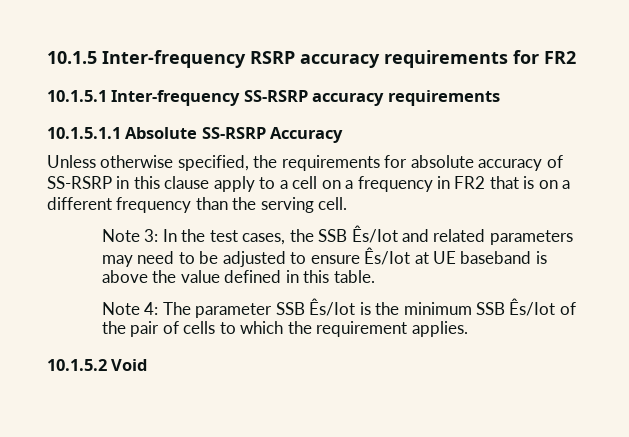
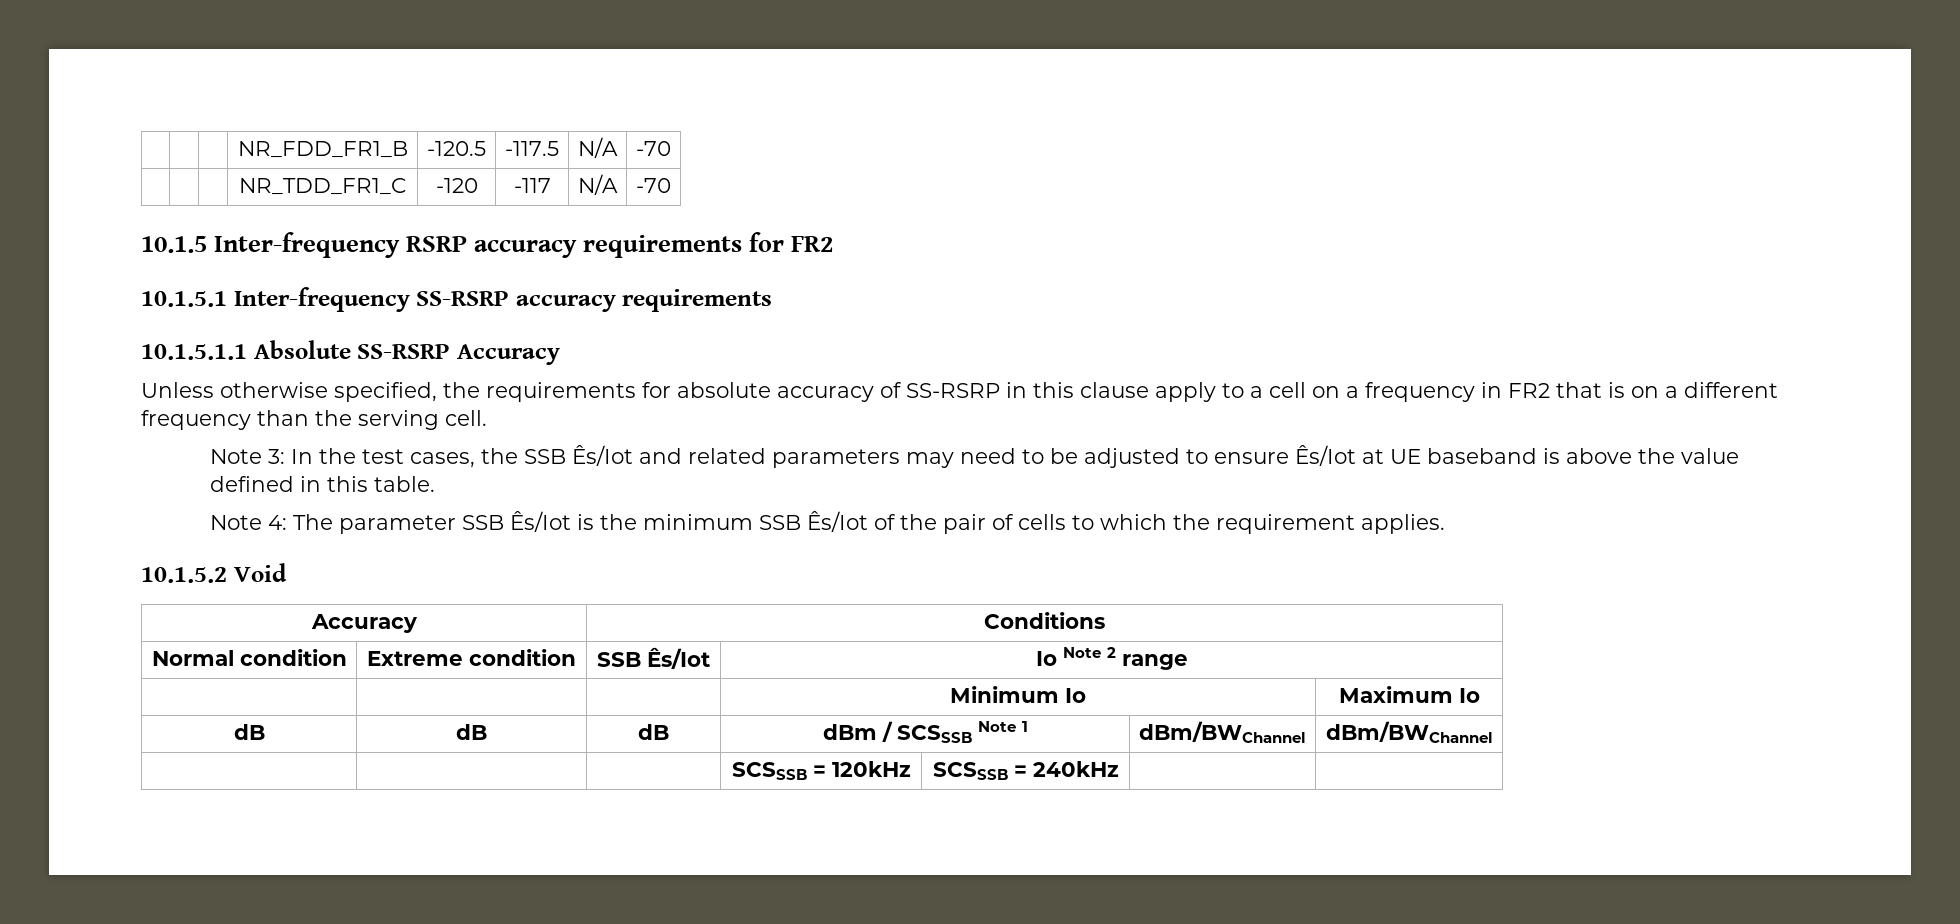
(47, 57) none -> [237,141,408,158] [427,141,486,156] [505,141,559,156] [578,137,618,158] [636,141,671,156] [239,178,406,195] [435,178,478,193] [513,178,551,193] [578,174,618,195] [636,178,671,193] | | | NR_FDD_FR1_B | -120.5 | -117.5 | N/A | -70 // | | | NR_TDD_FR1_C | -120 | -117 | N/A | -70 //
(148, 365) none -> [310,614,418,633] [984,612,1105,629] [151,649,347,666] [367,649,576,666] [597,647,710,669] [1035,647,1188,670] [950,686,1086,703] [1338,686,1480,703] [233,724,265,740] [456,724,487,740] [638,724,669,740] [822,721,1028,743] [1139,721,1306,743] [1325,721,1493,743] [731,761,911,780] [932,761,1119,780] // Accuracy | Conditions // Normal condition | Extreme condition | SSB Ês/Iot | Io Note 2 range // | | | Minimum Io | Maximum Io // dB | dB | dB | dBm / SCSSSB Note 1 | dBm/BWChannel | dBm/BWChannel // | | | SCSSSB = 120kHz | SCSSSB = 240kHz | |

